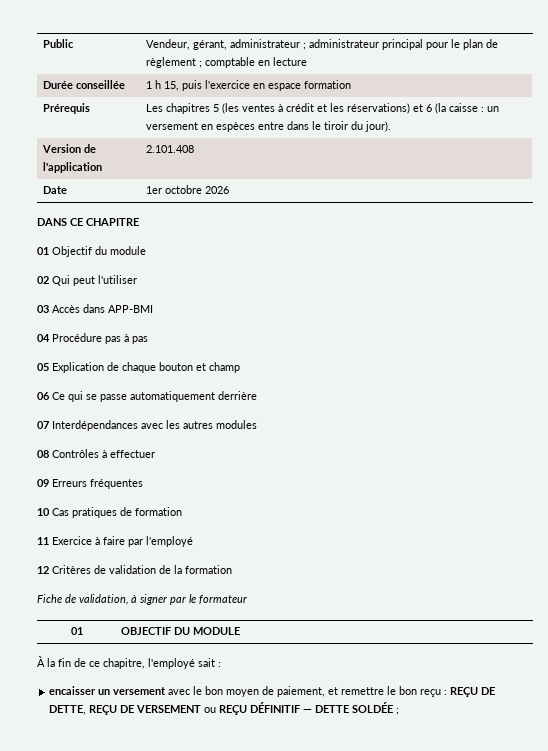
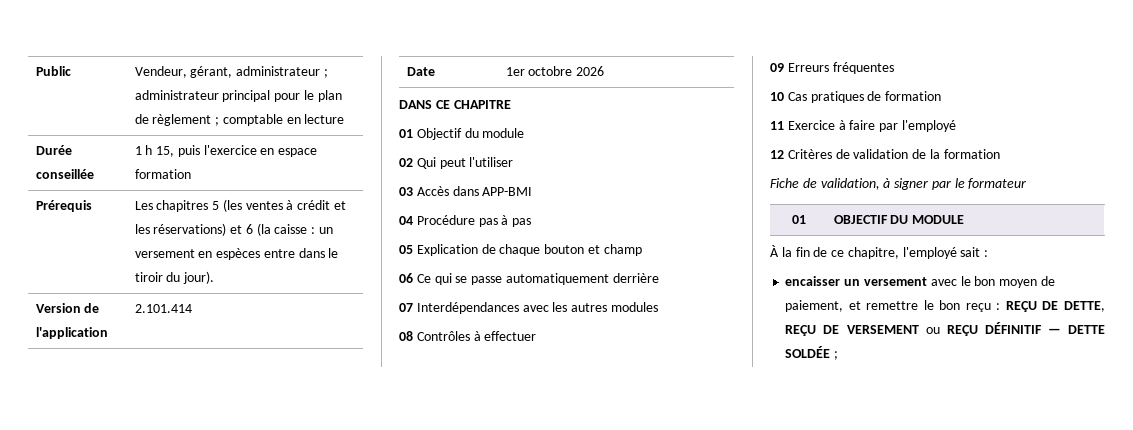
[146,145,195,153] 2.101.408 -> [134,304,192,313] 2.101.414

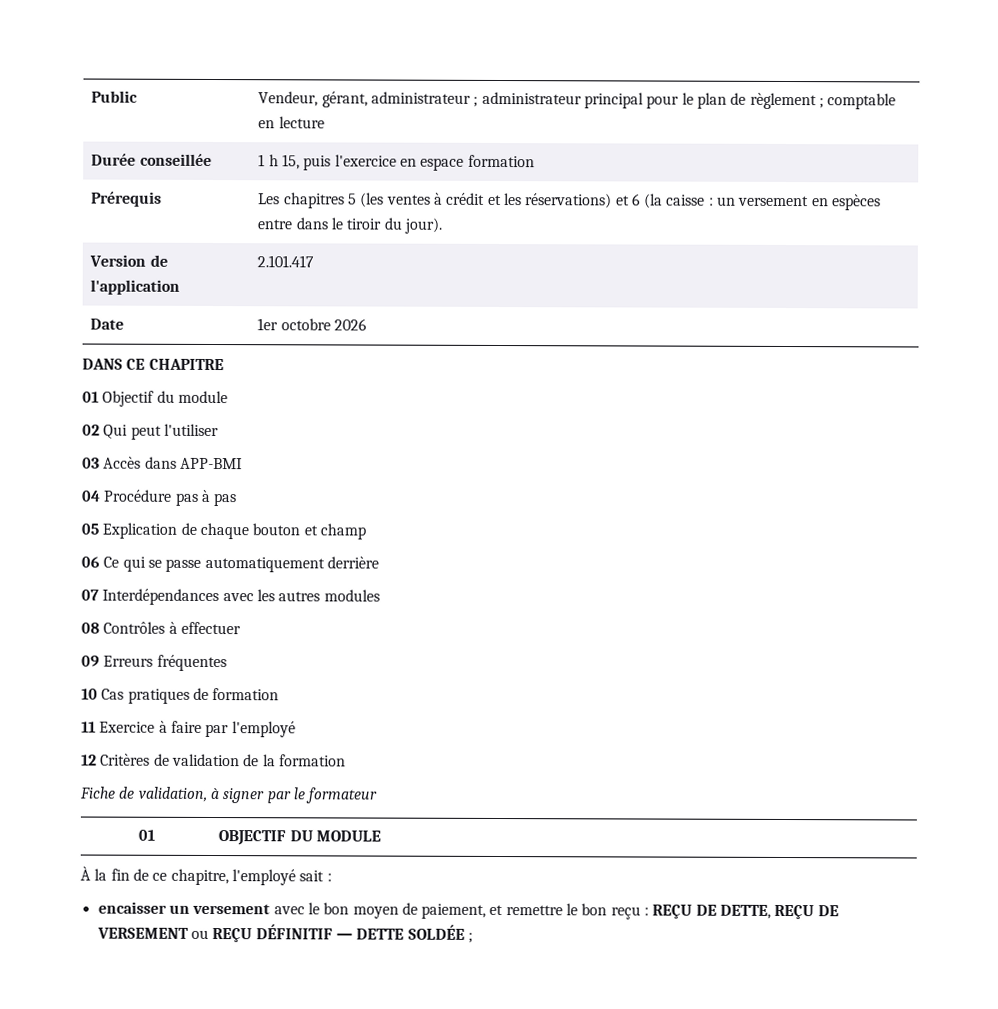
[134,304,192,313] 2.101.414 -> [257,255,315,268] 2.101.417

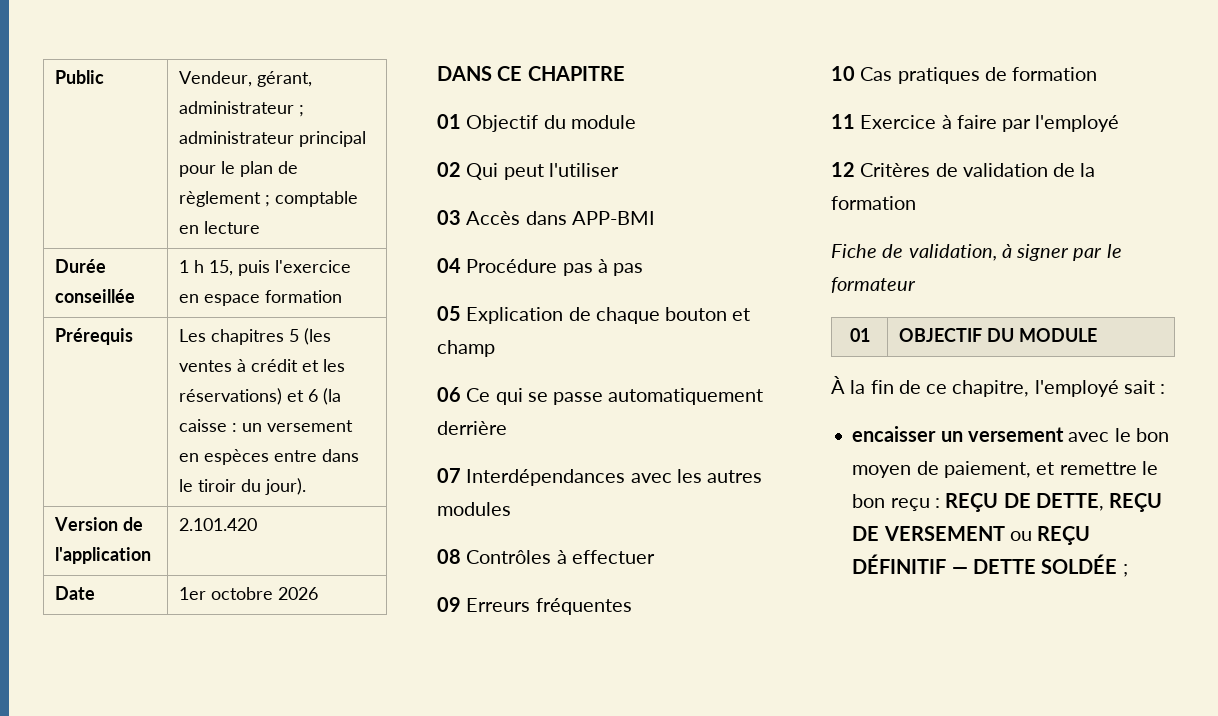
[257,255,315,268] 2.101.417 -> [178,518,257,531] 2.101.420

